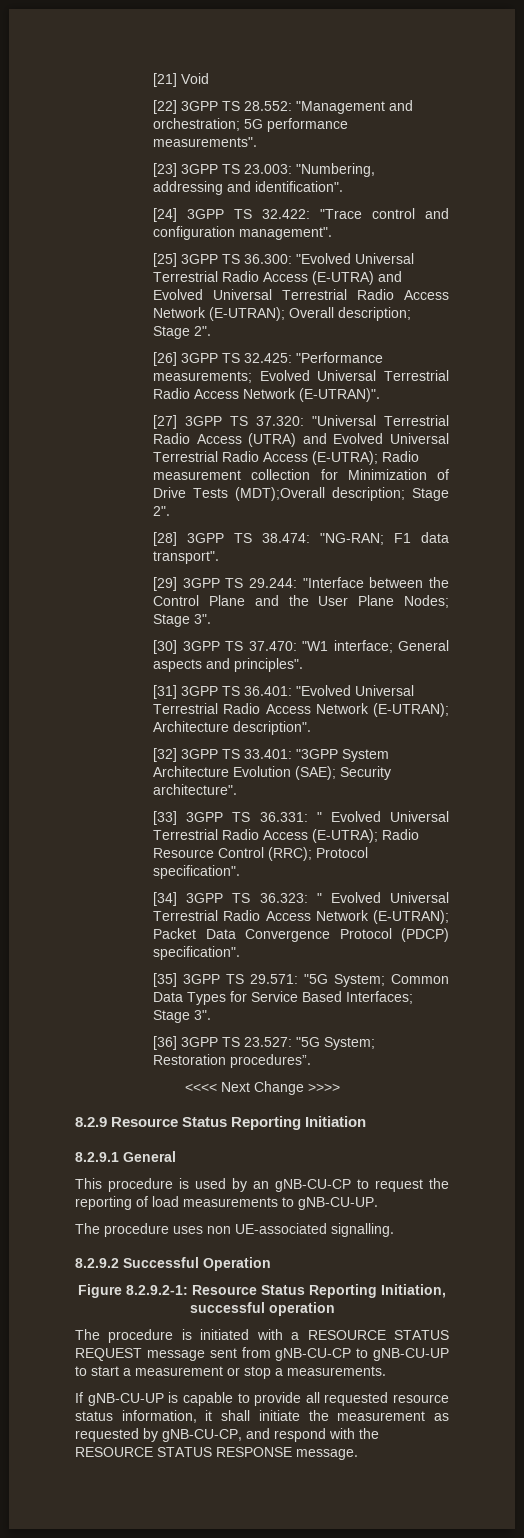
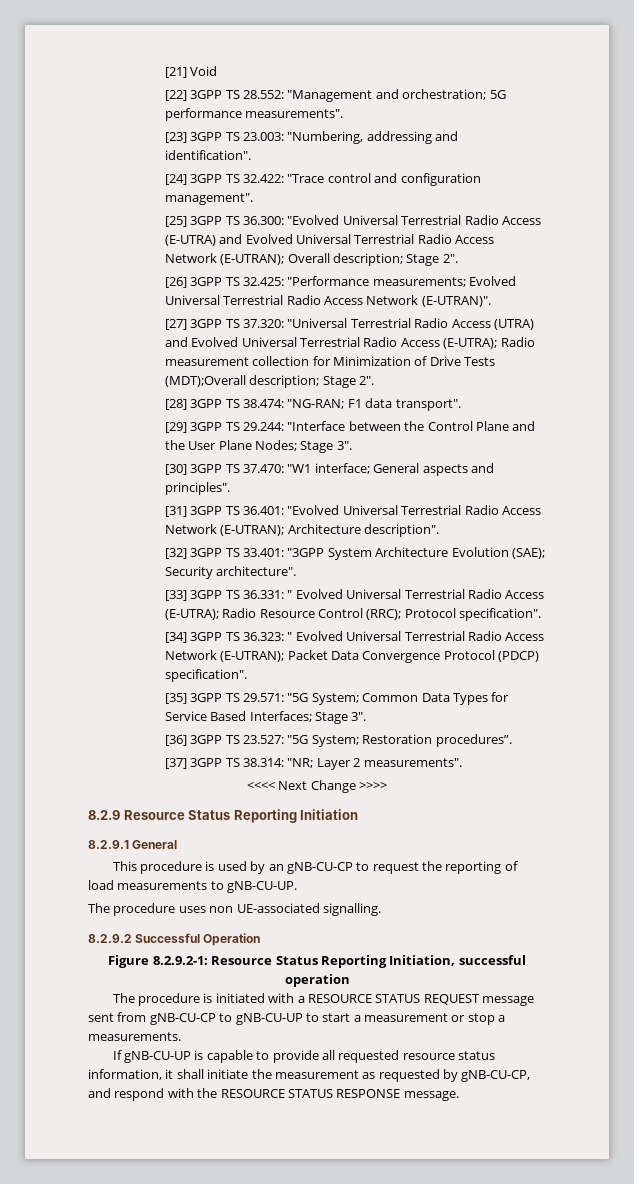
(312, 1061) none -> [164,758,462,770] // [37] 3GPP TS 38.314: "NR; Layer 2 measurements".

